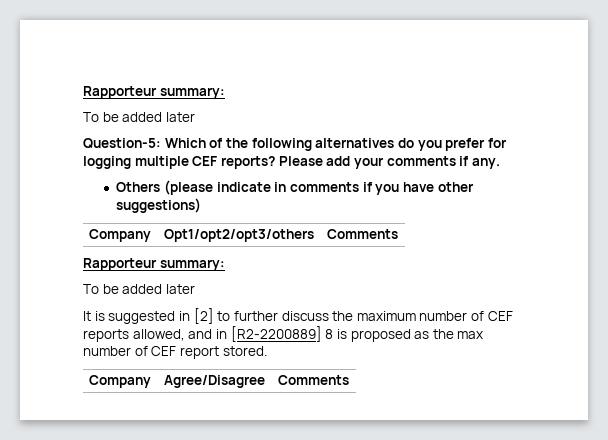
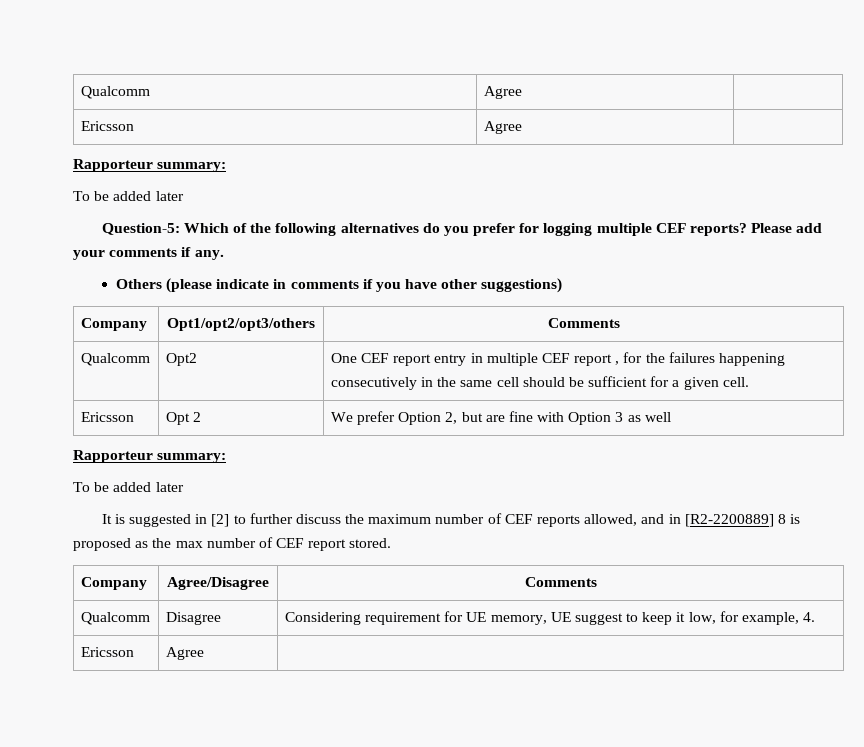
(83, 92) none -> [80,86,150,99] [483,86,522,99] [80,121,134,131] [483,121,522,134] Qualcomm | Agree | // Ericsson | Agree | //
(398, 234) none -> [80,353,150,366] [165,353,197,366] [330,352,786,366] [330,376,749,390] [80,412,134,422] [165,412,201,425] [330,411,671,425] // Qualcomm | Opt2 | One CEF report entry in multiple CEF report , for the failures happening consecutively in the same cell should be sufficient for a given cell. // Ericsson | Opt 2 | We prefer Option 2, but are fine with Option 3 as well
(349, 380) none -> [80,612,150,625] [165,612,221,625] [284,611,816,625] [80,647,134,657] [165,647,204,660] // Qualcomm | Disagree | Considering requirement for UE memory, UE suggest to keep it low, for example, 4. // Ericsson | Agree |

